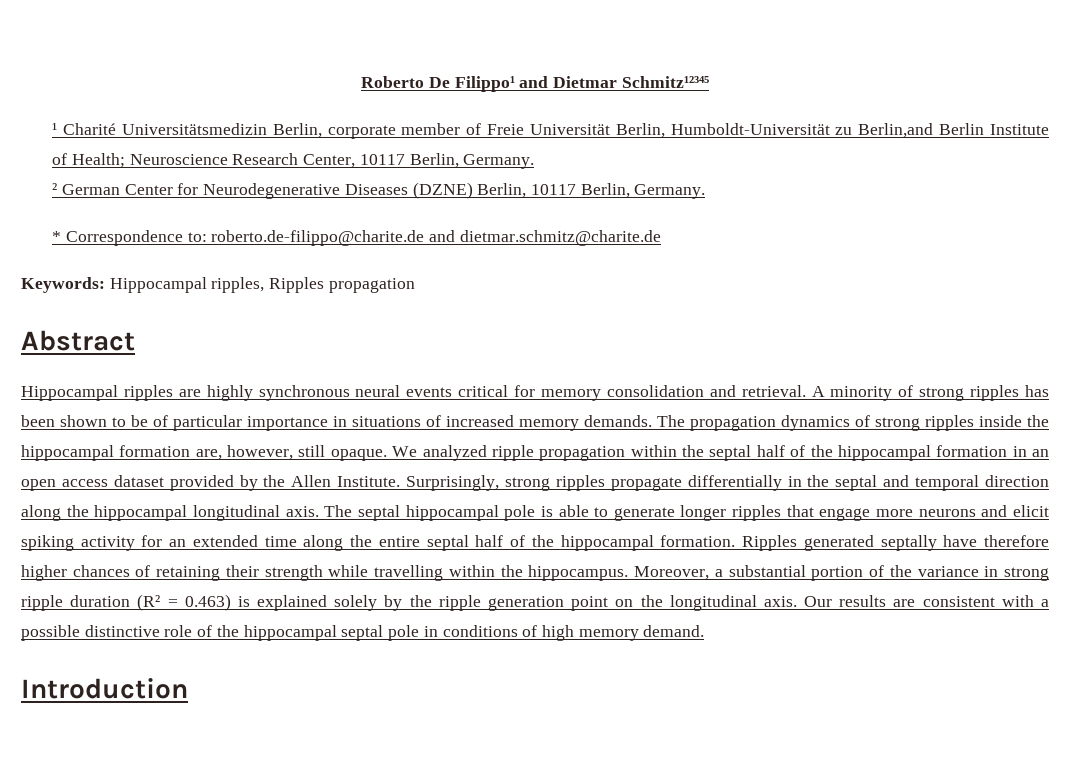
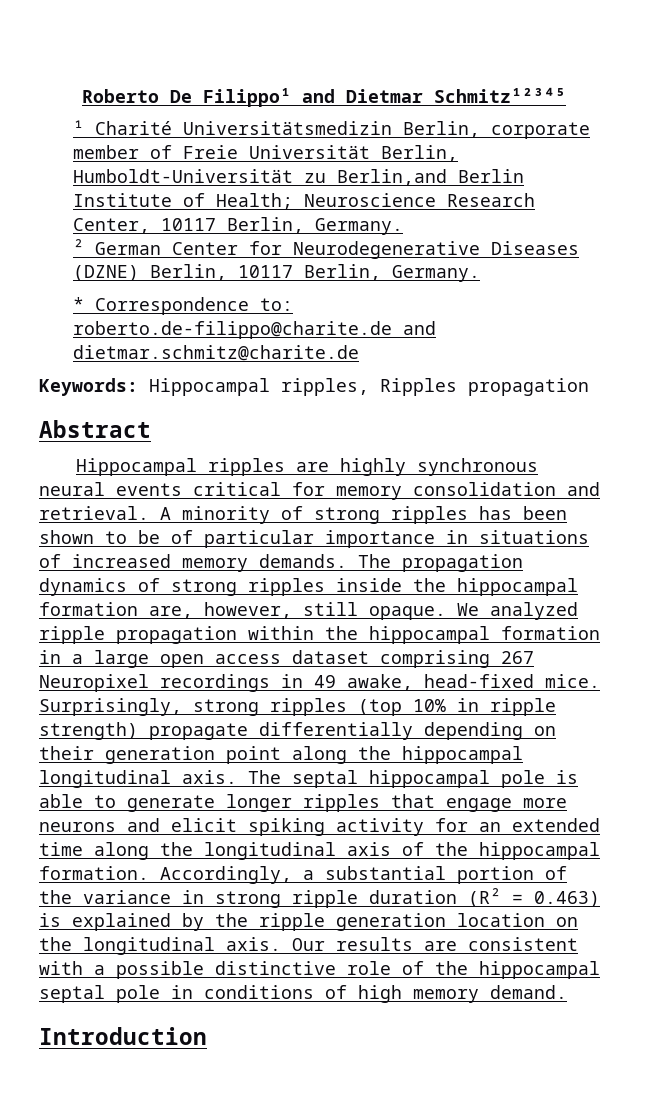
[709,445,833,461] septal half of the -> (358, 633) none
[1031,449,1049,457] an -> [72,650,149,668] a large
[169,475,1050,491] provided by the Allen Institute. Surprisingly, strong ripples propagate differentially in the septal and temporal direction -> [380,650,534,668] [39,674,600,692] [39,698,556,716] [39,722,556,740] [39,746,281,764] comprising 267 Neuropixel recordings in 49 awake, head-fixed mice. Surprisingly, strong ripples (top 10% in ripple strength) propagate differentially depending on their generation point
[378,535,504,551] entire septal half -> [204,842,391,860] longitudinal axis
[742,535,1049,551] [21,565,710,581] Ripples generated septally have therefore higher chances of retaining their strength while travelling within the hippocampus. Moreover, -> [160,866,292,884] Accordingly,
[334,595,378,611] solely -> (171, 922) none
[571,596,609,611] point -> [457,913,545,927] location

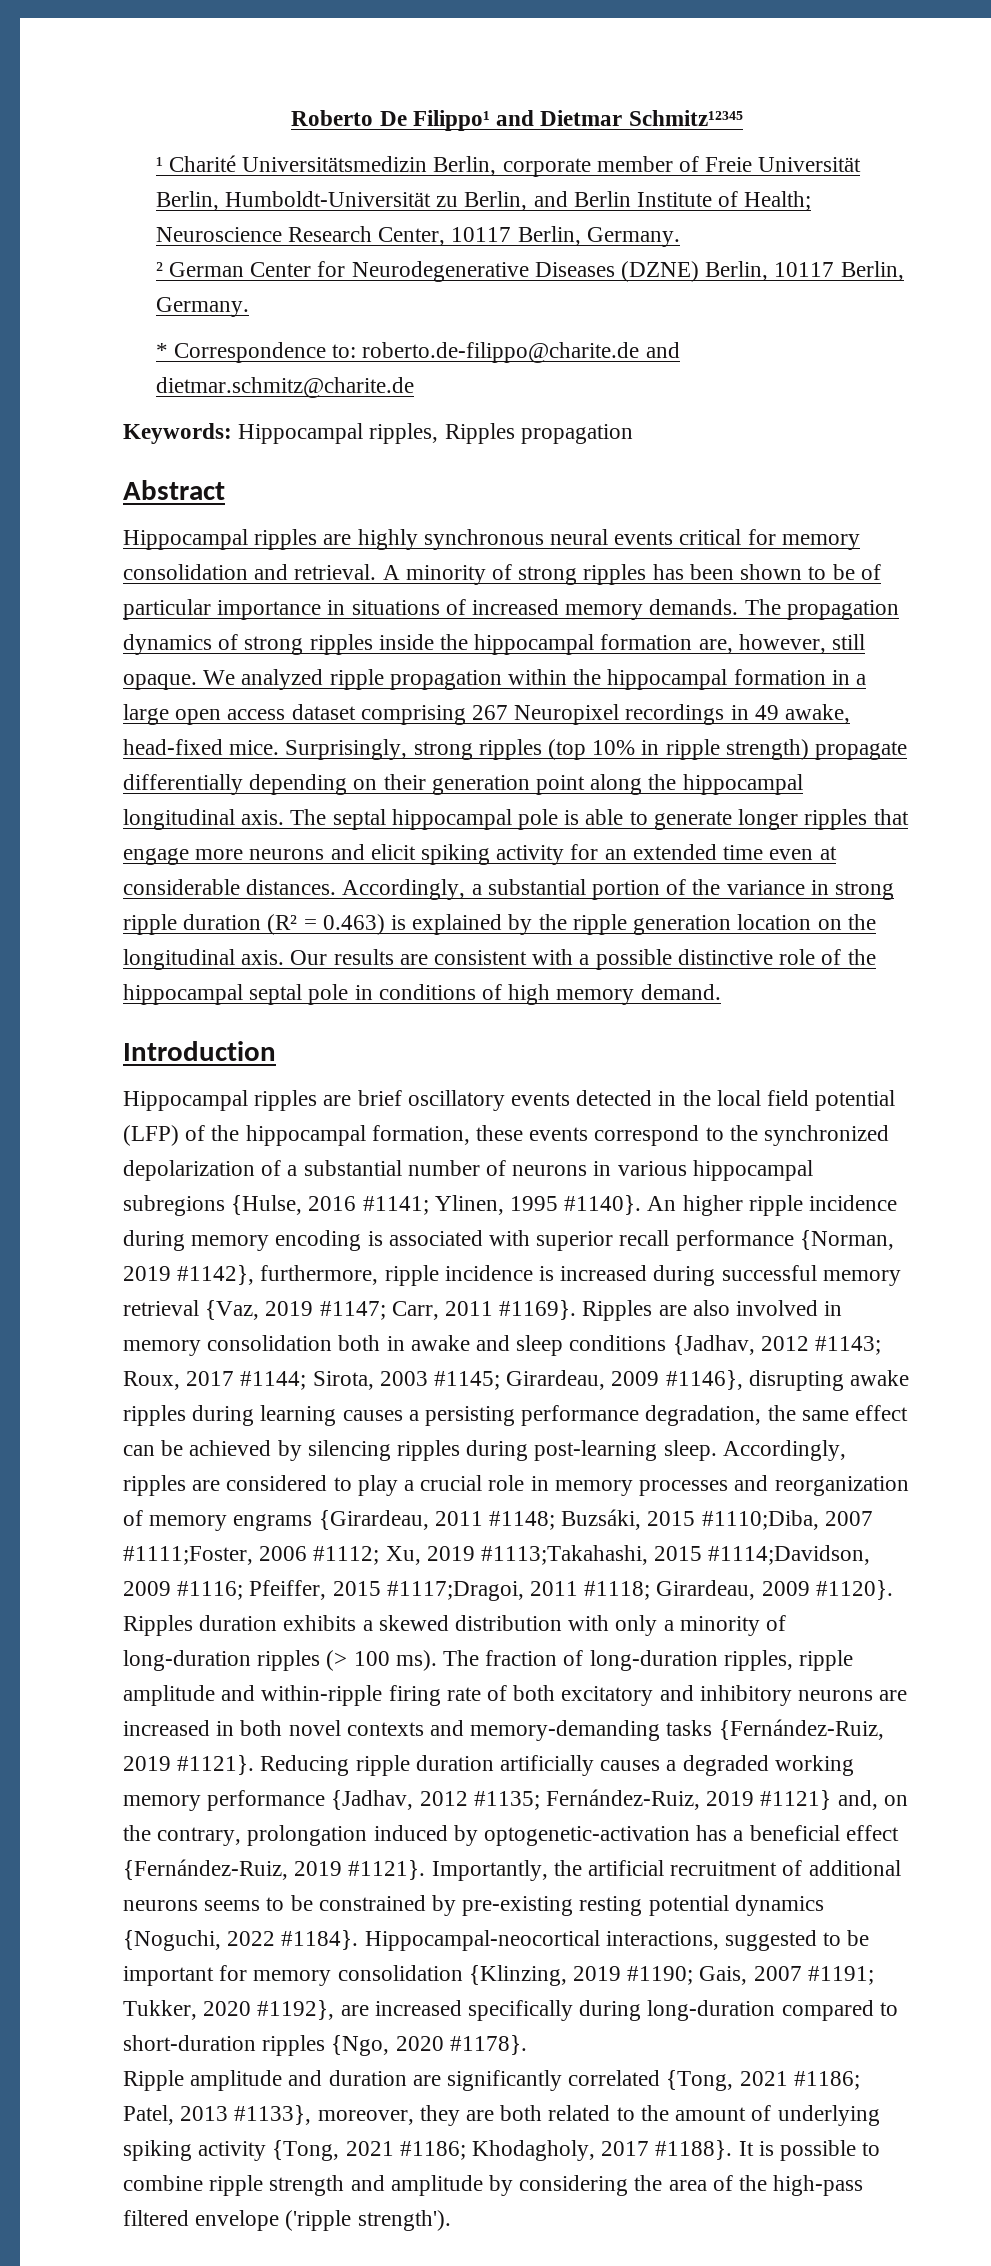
[337,169,448,186] Berlin,and -> [464,191,568,211] Berlin, and
[94,842,600,860] [39,866,149,880] along the longitudinal axis of the hippocampal formation. -> [769,846,837,860] [123,879,337,895] even at considerable distances.
(207, 1036) none -> [123,1090,896,1111] [123,1125,890,1146] [123,1160,813,1181] [123,1195,898,1216] [123,1230,894,1251] [123,1265,901,1286] [123,1300,843,1321] [123,1335,882,1356] [123,1370,910,1391] [123,1405,909,1426] [123,1440,846,1461] [123,1475,909,1496] [123,1509,873,1531] [123,1545,871,1565] [123,1580,893,1601] [123,1615,787,1636] [123,1650,854,1671] [123,1685,908,1706] [123,1719,884,1741] [123,1755,854,1776] [123,1789,908,1811] [123,1825,899,1846] [123,1859,901,1881] [123,1895,824,1916] [123,1930,870,1951] [123,1965,874,1986] [123,2000,898,2021] [123,2035,527,2056] [123,2070,860,2091] [123,2105,880,2126] [123,2140,881,2161] [123,2175,864,2196] [123,2210,451,2231] // Hippocampal ripples are brief oscillatory events detected in the local field potential (LFP) of the hippocampal formation, these events correspond to the synchronized depolarization of a substantial number of neurons in various hippocampal subregions {Hulse, 2016 #1141; Ylinen, 1995 #1140}. An higher ripple incidence during memory encoding is associated with superior recall performance {Norman, 2019 #1142}, furthermore, ripple incidence is increased during successful memory retrieval {Vaz, 2019 #1147; Carr, 2011 #1169}. Ripples are also involved in memory consolidation both in awake and sleep conditions {Jadhav, 2012 #1143; Roux, 2017 #1144; Sirota, 2003 #1145; Girardeau, 2009 #1146}, disrupting awake ripples during learning causes a persisting performance degradation, the same effect can be achieved by silencing ripples during post-learning sleep. Accordingly, ripples are considered to play a crucial role in memory processes and reorganization of memory engrams {Girardeau, 2011 #1148; Buzsáki, 2015 #1110;Diba, 2007 #1111;Foster, 2006 #1112; Xu, 2019 #1113;Takahashi, 2015 #1114;Davidson, 2009 #1116; Pfeiffer, 2015 #1117;Dragoi, 2011 #1118; Girardeau, 2009 #1120}. Ripples duration exhibits a skewed distribution with only a minority of long-duration ripples (> 100 ms). The fraction of long-duration ripples, ripple amplitude and within-ripple firing rate of both excitatory and inhibitory neurons are increased in both novel contexts and memory-demanding tasks {Fernández-Ruiz, 2019 #1121}. Reducing ripple duration artificially causes a degraded working memory performance {Jadhav, 2012 #1135; Fernández-Ruiz, 2019 #1121} and, on the contrary, prolongation induced by optogenetic-activation has a beneficial effect {Fernández-Ruiz, 2019 #1121}. Importantly, the artificial recruitment of additional neurons seems to be constrained by pre-existing resting potential dynamics {Noguchi, 2022 #1184}. Hippocampal-neocortical interactions, suggested to be important for memory consolidation {Klinzing, 2019 #1190; Gais, 2007 #1191; Tukker, 2020 #1192}, are increased specifically during long-duration compared to short-duration ripples {Ngo, 2020 #1178}. // Ripple amplitude and duration are significantly correlated {Tong, 2021 #1186; Patel, 2013 #1133}, moreover, they are both related to the amount of underlying spiking activity {Tong, 2021 #1186; Khodagholy, 2017 #1188}. It is possible to combine ripple strength and amplitude by considering the area of the high-pass filtered envelope ('ripple strength').

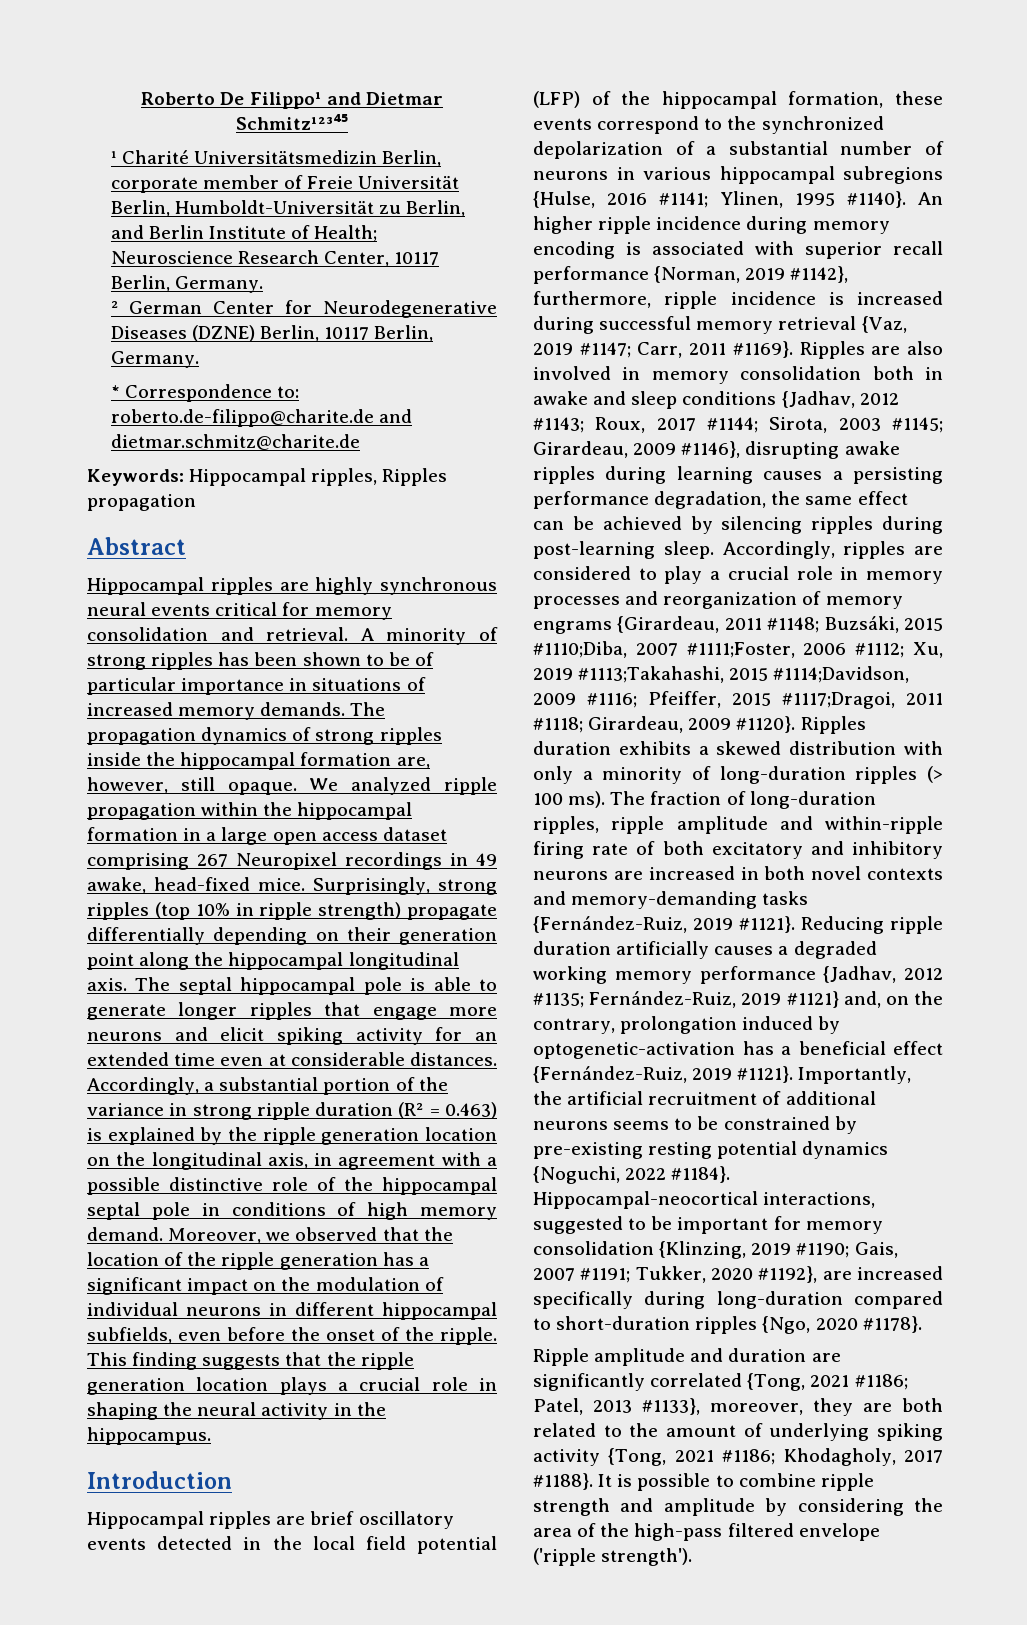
[241,949,528,965] axis. Our results are consistent -> [267,1153,436,1170] axis, in agreement
(721, 992) none -> [168,1227,453,1244] [87,1252,429,1270] [87,1277,444,1295] [87,1302,497,1320] [87,1327,497,1345] [87,1352,414,1370] [87,1377,497,1395] [87,1402,386,1420] [87,1427,211,1445] Moreover, we observed that the location of the ripple generation has a significant impact on the modulation of individual neurons in different hippocampal subfields, even before the onset of the ripple. This finding suggests that the ripple generation location plays a crucial role in shaping the neural activity in the hippocampus.

